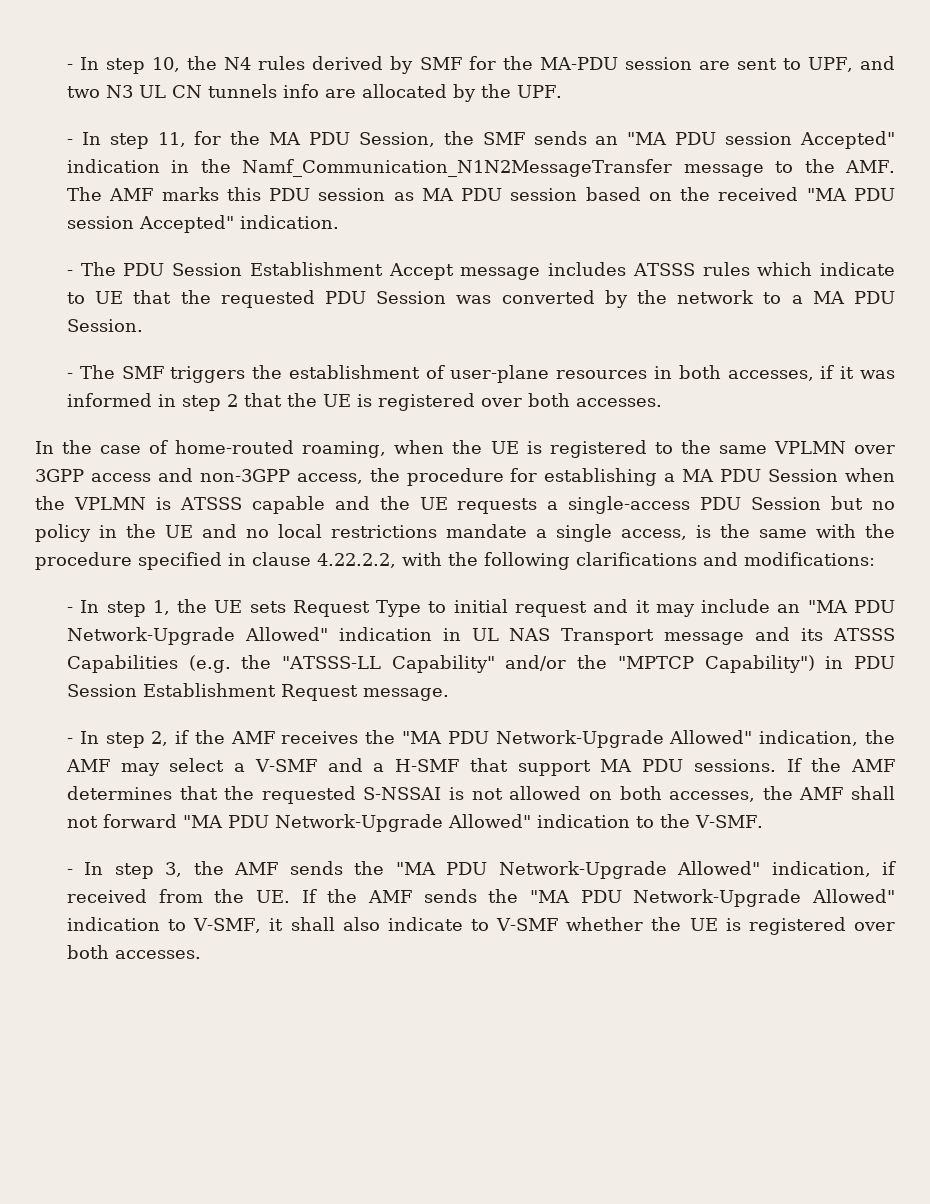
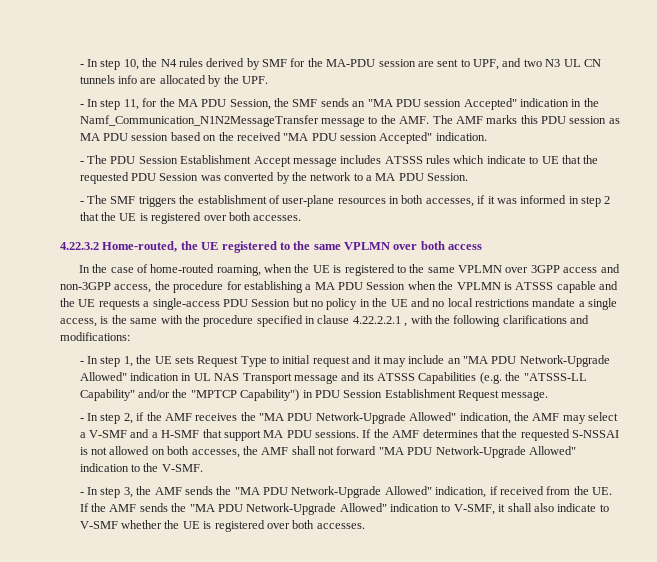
(662, 402) none -> [60,241,483,253] // 4.22.3.2 Home-routed, the UE registered to the same VPLMN over both access
[317,553,396,568] 4.22.2.2, -> [352,316,408,327] 4.22.2.2.1 ,

